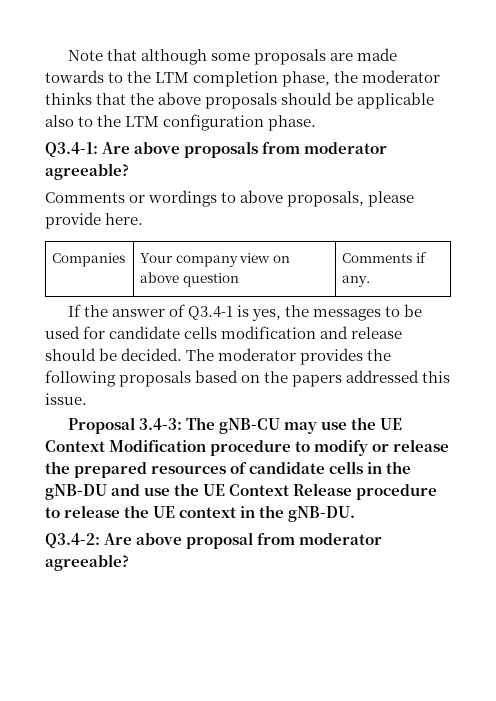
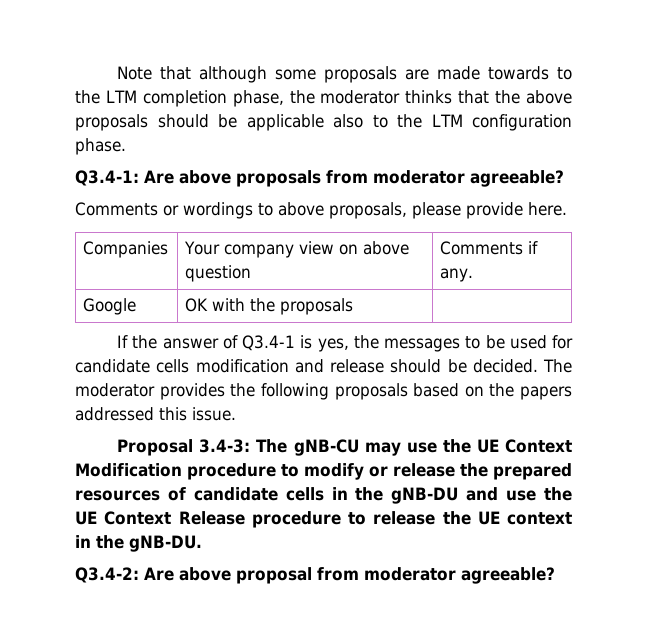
(371, 281) none -> [83,298,137,315] [185,298,354,315] // Google | OK with the proposals |

